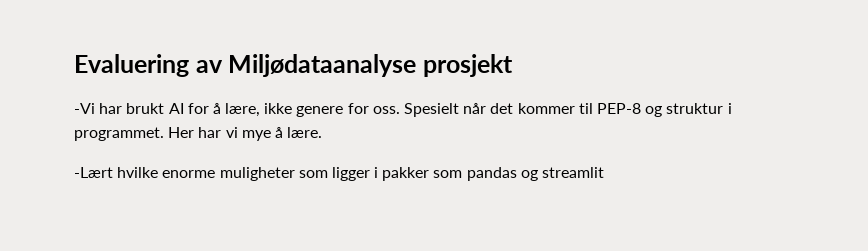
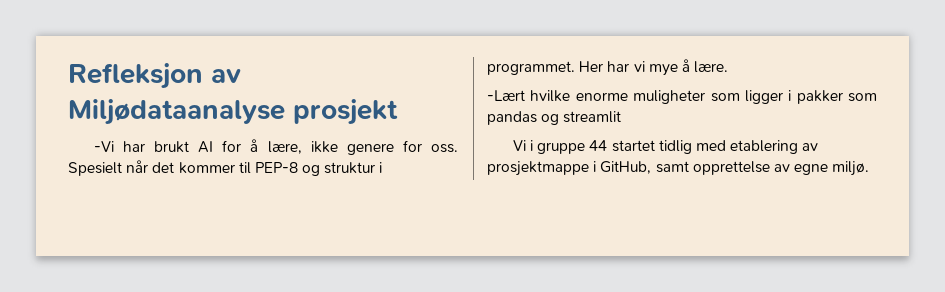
[74,54,189,77] Evaluering -> [68,63,203,89] Refleksjon
(605, 172) none -> [512,140,819,154] [487,161,870,176] // Vi i gruppe 44 startet tidlig med etablering av prosjektmappe i GitHub, samt opprettelse av egne miljø.

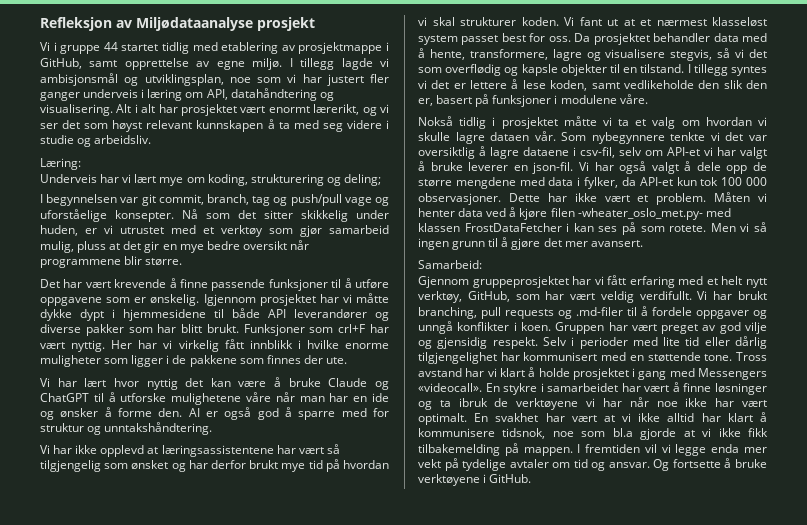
[93,139,458,155] [68,160,383,176] [487,59,729,76] [487,90,877,104] [487,111,622,125] // -Vi har brukt AI for å lære, ikke genere for oss. Spesielt når det kommer til PEP-8 og struktur i programmet. Her har vi mye å lære. // -Lært hvilke enorme muligheter som ligger i pakker som pandas og streamlit -> (315, 24) none
(870, 168) none -> [289,58,390,70] [40,73,389,86] [40,88,334,101] [40,104,389,116] [40,119,389,132] [40,135,152,147] [40,158,81,170] [40,174,381,186] [40,194,389,206] [40,209,389,222] [40,225,389,237] [40,240,309,253] [40,256,183,268] [40,278,389,291] [40,293,389,306] [40,308,389,321] [40,324,389,336] [40,339,389,352] [40,355,347,367] [40,377,389,390] [40,392,390,405] [40,407,389,420] [40,422,213,435] [40,444,340,457] [40,459,389,472] [418,17,767,26] [418,33,767,45] [418,48,767,61] [418,64,767,76] [418,79,767,91] [418,94,648,107] [418,116,767,129] [418,131,767,144] [418,146,767,159] [418,161,767,174] [418,177,767,189] [418,192,767,205] [418,207,731,220] [418,222,767,235] [418,237,643,250] [418,260,482,269] [418,275,767,288] [418,291,767,303] [418,306,767,319] [418,321,767,334] [418,336,767,349] [418,352,767,364] [418,367,767,380] [418,382,767,395] [418,397,767,410] [418,412,767,425] [418,428,769,440] [418,443,767,456] [418,458,767,471] [418,474,532,486] I tillegg lagde vi ambisjonsmål og utviklingsplan, noe som vi har justert fler ganger underveis i læring om API, datahåndtering og visualisering. Alt i alt har prosjektet vært enormt lærerikt, og vi ser det som høyst relevant kunnskapen å ta med seg videre i studie og arbeidsliv. // Læring: // Underveis har vi lært mye om koding, strukturering og deling; // I begynnelsen var git commit, branch, tag og push/pull vage og uforståelige konsepter. Nå som det sitter skikkelig under huden, er vi utrustet med et verktøy som gjør samarbeid mulig, pluss at det gir en mye bedre oversikt når programmene blir større. // Det har vært krevende å finne passende funksjoner til å utføre oppgavene som er ønskelig. Igjennom prosjektet har vi måtte dykke dypt i hjemmesidene til både API leverandører og diverse pakker som har blitt brukt. Funksjoner som crl+F har vært nyttig. Her har vi virkelig fått innblikk i hvilke enorme muligheter som ligger i de pakkene som finnes der ute. // Vi har lært hvor nyttig det kan være å bruke Claude og ChatGPT til å utforske mulighetene våre når man har en ide og ønsker å forme den. AI er også god å sparre med for struktur og unntakshåndtering. // Vi har ikke opplevd at læringsassistentene har vært så tilgjengelig som ønsket og har derfor brukt mye tid på hvordan vi skal strukturer koden. Vi fant ut at et nærmest klasseløst system passet best for oss. Da prosjektet behandler data med å hente, transformere, lagre og visualisere stegvis, så vi det som overflødig og kapsle objekter til en tilstand. I tillegg syntes vi det er lettere å lese koden, samt vedlikeholde den slik den er, basert på funksjoner i modulene våre. // Nokså tidlig i prosjektet måtte vi ta et valg om hvordan vi skulle lagre dataen vår. Som nybegynnere tenkte vi det var oversiktlig å lagre dataene i csv-fil, selv om API-et vi har valgt å bruke leverer en json-fil. Vi har også valgt å dele opp de større mengdene med data i fylker, da API-et kun tok 100 000 observasjoner. Dette har ikke vært et problem. Måten vi henter data ved å kjøre filen -wheater_oslo_met.py- med klassen FrostDataFetcher i kan ses på som rotete. Men vi så ingen grunn til å gjøre det mer avansert. // Samarbeid: // Gjennom gruppeprosjektet har vi fått erfaring med et helt nytt verktøy, GitHub, som har vært veldig verdifullt. Vi har brukt branching, pull requests og .md-filer til å fordele oppgaver og unngå konflikter i koen. Gruppen har vært preget av god vilje og gjensidig respekt. Selv i perioder med lite tid eller dårlig tilgjengelighet har kommunisert med en støttende tone. Tross avstand har vi klart å holde prosjektet i gang med Messengers «videocall». En stykre i samarbeidet har vært å finne løsninger og ta ibruk de verktøyene vi har når noe ikke har vært optimalt. En svakhet har vært at vi ikke alltid har klart å kommunisere tidsnok, noe som bl.a gjorde at vi ikke fikk tilbakemelding på mappen. I fremtiden vil vi legge enda mer vekt på tydelige avtaler om tid og ansvar. Og fortsette å bruke verktøyene i GitHub.

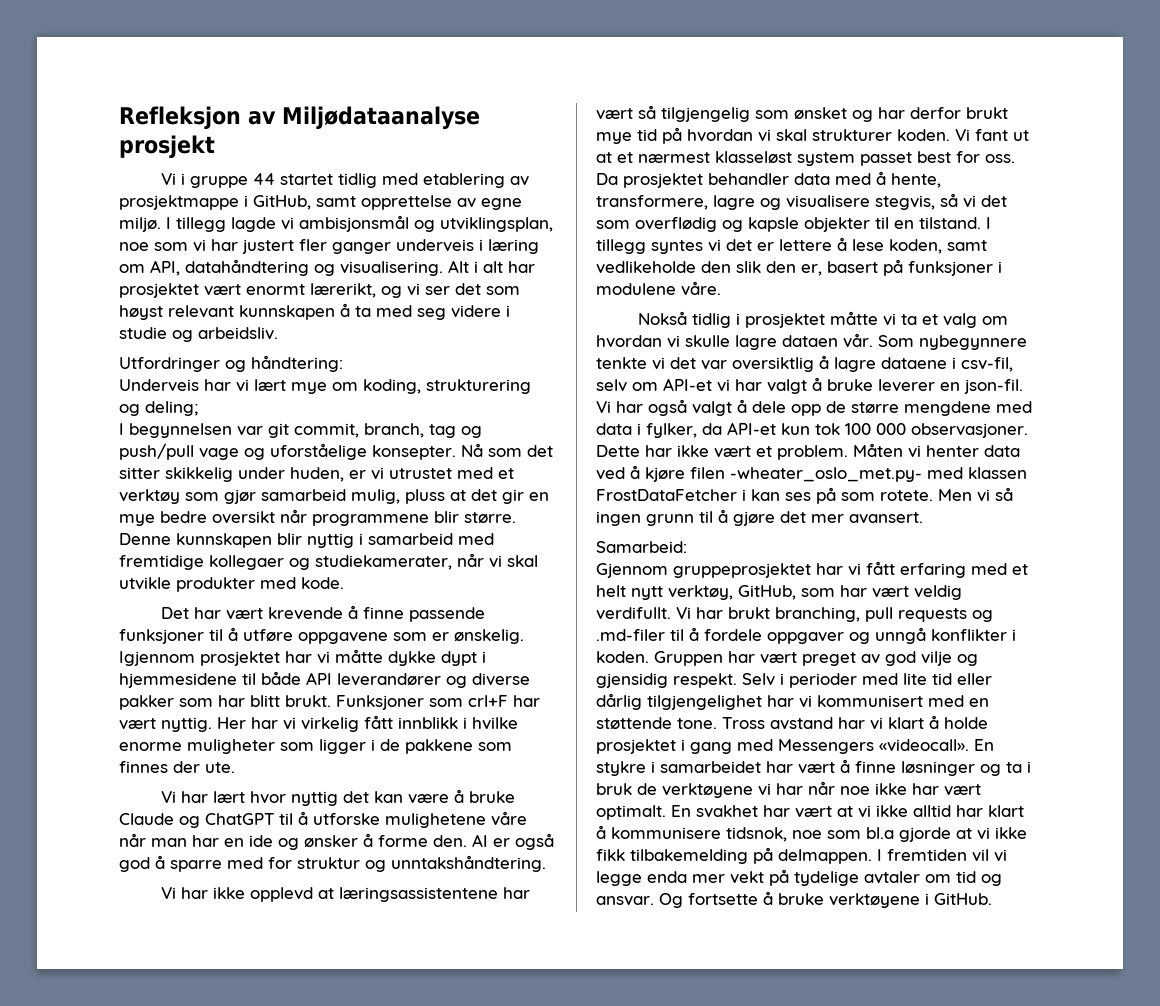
[40,158,81,170] Læring: -> [119,355,343,372] Utfordringer og håndtering:
(183, 261) none -> [119,533,494,548] [119,553,538,570] [119,577,344,592] Denne kunnskapen blir nyttig i samarbeid med fremtidige kollegaer og studiekamerater, når vi skal utvikle produkter med kode.
[520,322,551,331] koen. -> [596,651,649,663] koden.
(520, 356) none -> [799,695,812,708] vi
[458,398,488,407] ibruk -> [1027,761,1031,773] [596,783,632,795] i bruk
[523,447,573,456] mappen. -> [778,849,872,864] delmappen.

